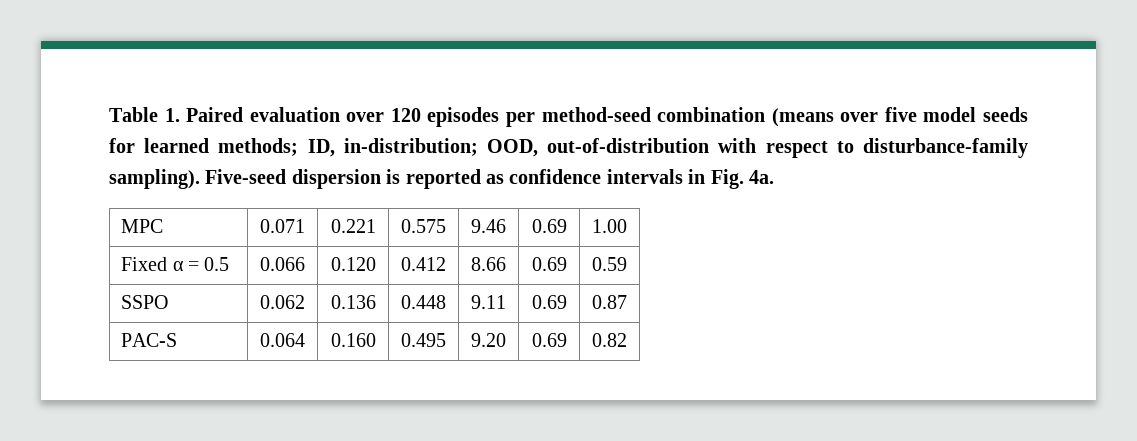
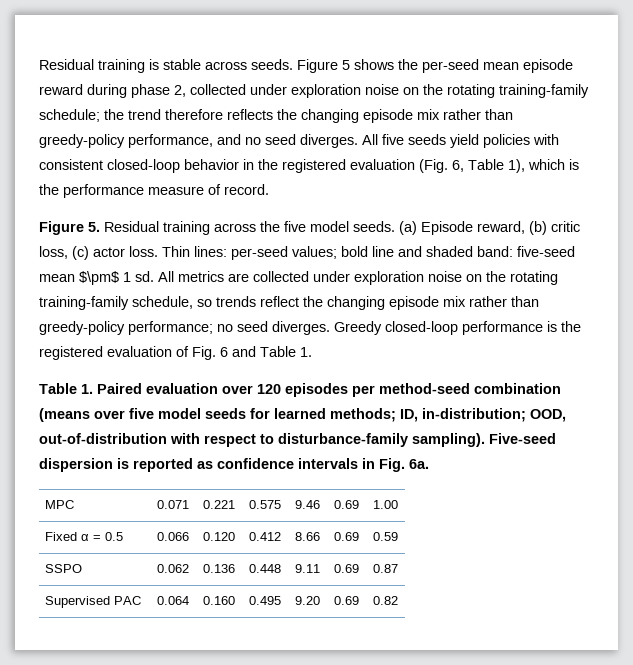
(109, 114) none -> [39,59,573,73] [39,84,589,98] [39,109,513,123] [39,134,559,148] [39,159,579,173] [39,184,269,198] [39,221,580,235] [39,246,575,260] [39,271,558,285] [39,296,539,310] [39,321,581,335] [39,346,312,360] Residual training is stable across seeds. Figure 5 shows the per-seed mean episode reward during phase 2, collected under exploration noise on the rotating training-family schedule; the trend therefore reflects the changing episode mix rather than greedy-policy performance, and no seed diverges. All five seeds yield policies with consistent closed-loop behavior in the registered evaluation (Fig. 6, Table 1), which is the performance measure of record. // Figure 5. Residual training across the five model seeds. (a) Episode reward, (b) critic loss, (c) actor loss. Thin lines: per-seed values; bold line and shaded band: five-seed mean $\pm$ 1 sd. All metrics are collected under exploration noise on the rotating training-family schedule, so trends reflect the changing episode mix rather than greedy-policy performance; no seed diverges. Greedy closed-loop performance is the registered evaluation of Fig. 6 and Table 1. //
[748,170,774,184] 4a. -> [409,459,429,469] 6a.
[121,333,178,347] PAC-S -> [45,596,142,608] Supervised PAC

